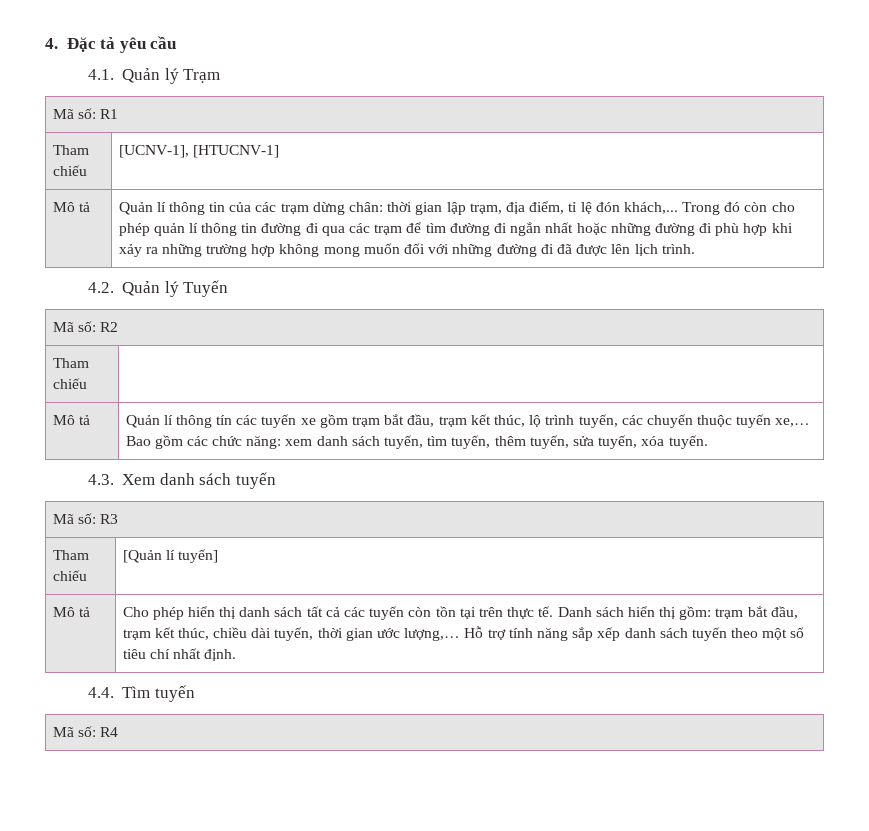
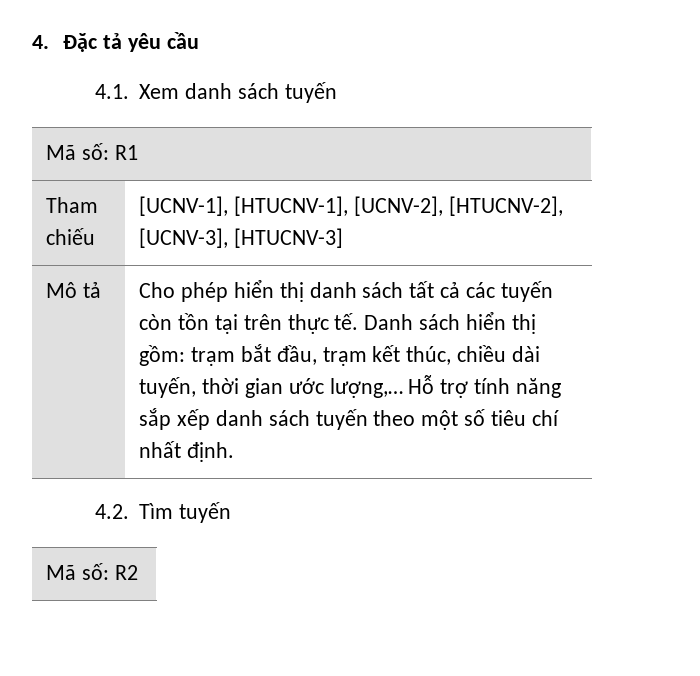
[122,68,221,84] Quản lý Trạm -> [139,82,337,103] Xem danh sách tuyến
[192,145,279,158] [52,202,90,212] [118,201,795,215] [118,222,793,236] [118,243,695,257] [87,280,229,297] [52,321,118,332] [52,358,89,368] [52,378,87,389] [52,415,90,425] [125,414,811,428] [125,435,708,449] [87,472,276,489] [52,513,118,524] [52,550,89,560] [52,570,87,581] [122,549,218,563] [HTUCNV-1] // Mô tả | Quản lí thông tin của các trạm dừng chân: thời gian lập trạm, địa điểm, tỉ lệ đón khách,... Trong đó còn cho phép quản lí thông tin đường đi qua các trạm để tìm đường đi ngắn nhất hoặc những đường đi phù hợp khi xảy ra những trường hợp không mong muốn đối với những đường đi đã được lên lịch trình. // 4.2. Quản lý Tuyến // Mã số: R2 // Tham chiếu | // Mô tả | Quản lí thông tín các tuyến xe gồm trạm bắt đầu, trạm kết thúc, lộ trình tuyến, các chuyến thuộc tuyến xe,… Bao gồm các chức năng: xem danh sách tuyến, tìm tuyến, thêm tuyến, sửa tuyến, xóa tuyến. // 4.3. Xem danh sách tuyến // Mã số: R3 // Tham chiếu | [Quản lí tuyến] -> [234,196,563,216] [139,228,344,248] [HTUCNV-1], [UCNV-2], [HTUCNV-2], [UCNV-3], [HTUCNV-3]
[87,687,114,698] 4.4. -> [94,504,129,519] 4.2.
[99,727,118,737] R4 -> [115,565,139,580] R2

